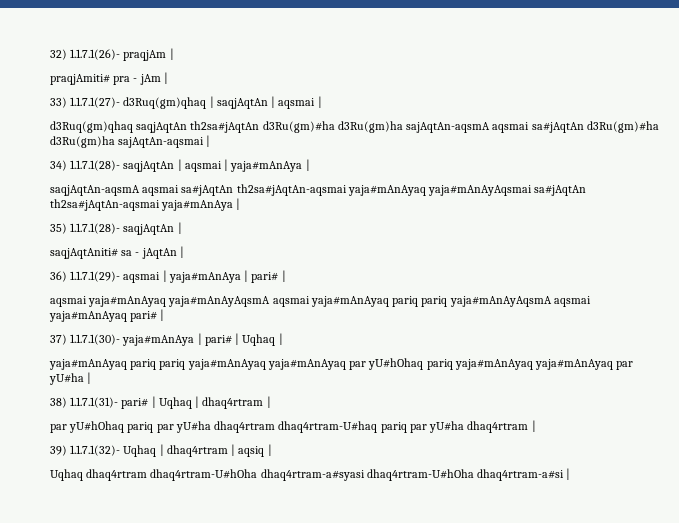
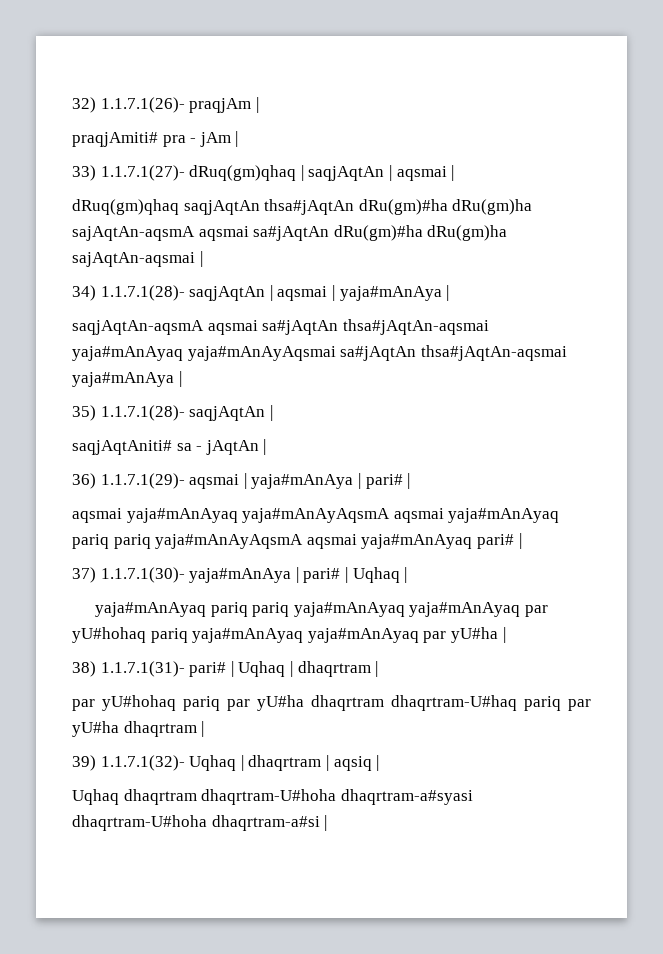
[123,97,207,109] d3Ruq(gm)qhaq -> [189,165,297,181] dRuq(gm)qhaq
[50,121,403,133] d3Ruq(gm)qhaq saqjAqtAn th2sa#jAqtAn d3Ru(gm)#ha d3Ru(gm)ha -> [72,199,533,215] dRuq(gm)qhaq saqjAqtAn thsa#jAqtAn dRu(gm)#ha dRu(gm)ha
[586,121,659,133] [50,136,115,148] d3Ru(gm)#ha d3Ru(gm)ha -> [333,225,508,241] dRu(gm)#ha dRu(gm)ha
[236,184,347,196] th2sa#jAqtAn-aqsmai -> [342,319,489,335] thsa#jAqtAn-aqsmai
[50,199,160,211] th2sa#jAqtAn-aqsmai -> [420,345,567,361] thsa#jAqtAn-aqsmai
[368,358,424,370] yU#hOhaq -> [72,627,146,643] yU#hohaq
[202,397,264,409] dhaq4rtram -> [297,661,371,677] dhaqrtram
[69,421,529,433] yU#hOhaq pariq par yU#ha dhaq4rtram dhaq4rtram-U#haq pariq par yU#ha dhaq4rtram -> [102,695,591,711] [72,721,197,737] yU#hohaq pariq par yU#ha dhaqrtram dhaqrtram-U#haq pariq par yU#ha dhaqrtram
[166,445,228,457] dhaq4rtram -> [248,755,322,771] dhaqrtram
[86,469,565,481] dhaq4rtram dhaq4rtram-U#hOha dhaq4rtram-a#syasi dhaq4rtram-U#hOha dhaq4rtram-a#si -> [123,789,473,805] [72,815,320,831] dhaqrtram dhaqrtram-U#hoha dhaqrtram-a#syasi dhaqrtram-U#hoha dhaqrtram-a#si

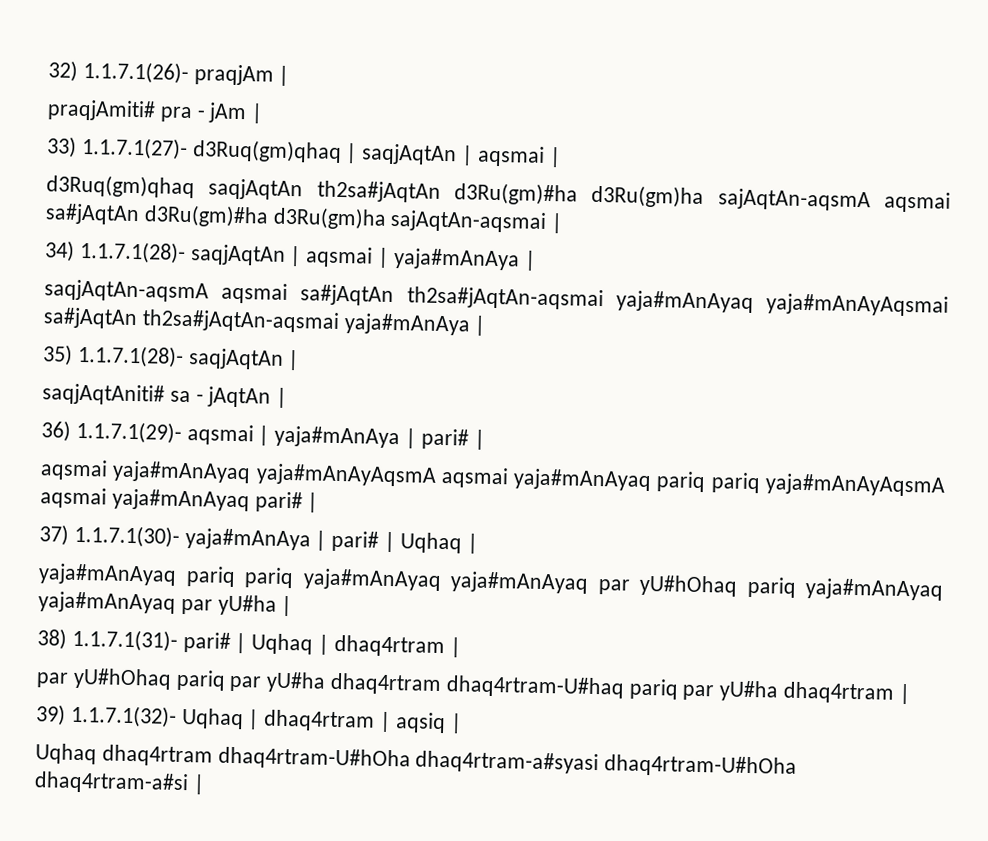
[189,165,297,181] dRuq(gm)qhaq -> [191,139,342,163] d3Ruq(gm)qhaq
[72,199,533,215] dRuq(gm)qhaq saqjAqtAn thsa#jAqtAn dRu(gm)#ha dRu(gm)ha -> [46,174,705,209] d3Ruq(gm)qhaq saqjAqtAn th2sa#jAqtAn d3Ru(gm)#ha d3Ru(gm)ha
[333,225,508,241] dRu(gm)#ha dRu(gm)ha -> [143,204,387,230] d3Ru(gm)#ha d3Ru(gm)ha
[342,319,489,335] thsa#jAqtAn-aqsmai -> [406,286,604,311] th2sa#jAqtAn-aqsmai
[420,345,567,361] thsa#jAqtAn-aqsmai -> [141,309,340,333] th2sa#jAqtAn-aqsmai
[72,627,146,643] yU#hohaq -> [639,574,738,597] yU#hOhaq
[297,661,371,677] dhaqrtram -> [333,634,445,658] dhaq4rtram
[102,695,591,711] [72,721,197,737] yU#hohaq pariq par yU#ha dhaqrtram dhaqrtram-U#haq pariq par yU#ha dhaqrtram -> [72,667,895,704] yU#hOhaq pariq par yU#ha dhaq4rtram dhaq4rtram-U#haq pariq par yU#ha dhaq4rtram
[248,755,322,771] dhaqrtram -> [263,709,376,732] dhaq4rtram
[123,789,473,805] [72,815,320,831] dhaqrtram dhaqrtram-U#hoha dhaqrtram-a#syasi dhaqrtram-U#hoha dhaqrtram-a#si -> [101,744,798,778] [34,771,189,795] dhaq4rtram dhaq4rtram-U#hOha dhaq4rtram-a#syasi dhaq4rtram-U#hOha dhaq4rtram-a#si

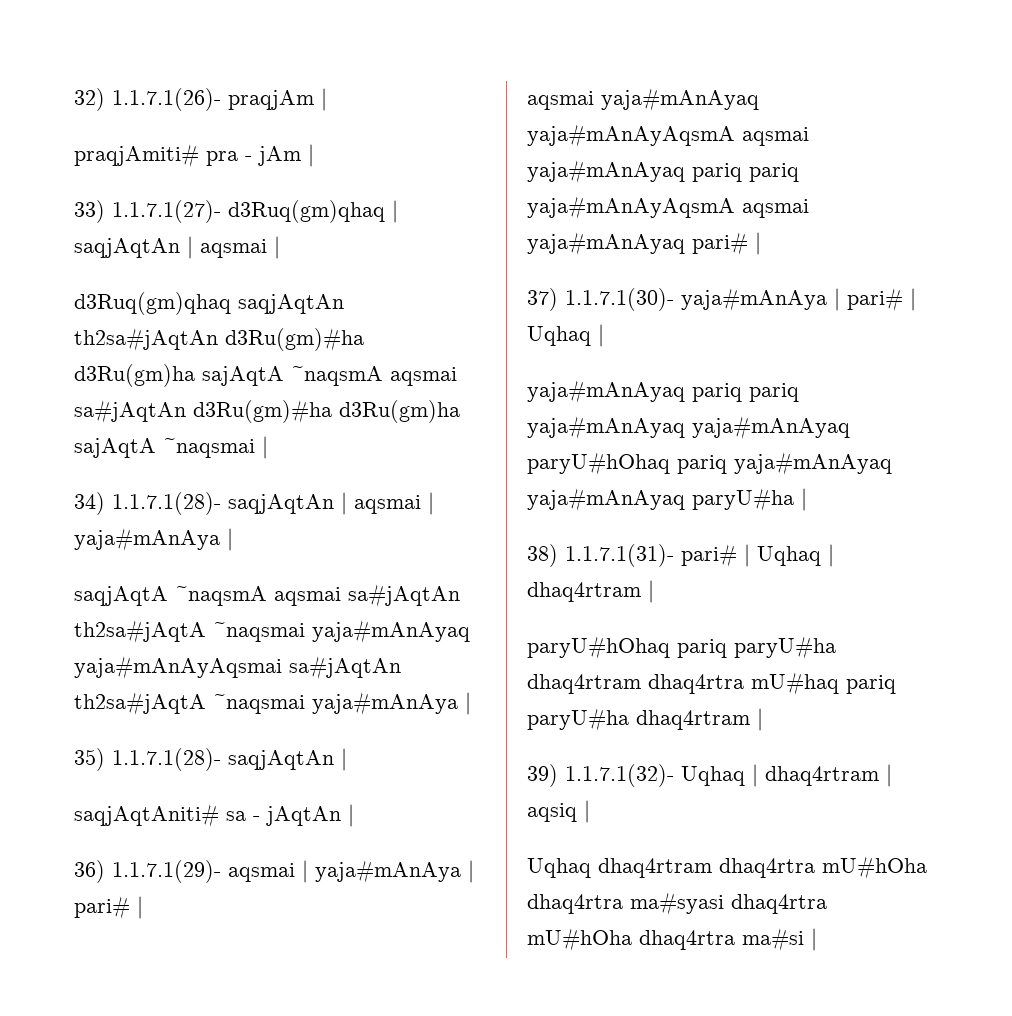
[717,188,871,212] sajAqtAn-aqsmA -> [202,366,383,386] sajAqtA ~naqsmA
[390,209,548,233] sajAqtAn-aqsmai -> [74,438,255,458] sajAqtA ~naqsmai
[44,279,604,311] saqjAqtAn-aqsmA aqsmai sa#jAqtAn th2sa#jAqtAn-aqsmai -> [74,584,460,607] [74,620,305,643] saqjAqtA ~naqsmA aqsmai sa#jAqtAn th2sa#jAqtA ~naqsmai
[141,309,340,333] th2sa#jAqtAn-aqsmai -> [74,692,305,715] th2sa#jAqtA ~naqsmai
[597,574,943,601] [38,591,277,616] par yU#hOhaq pariq yaja#mAnAyaq yaja#mAnAyaq par yU#ha -> [527,452,892,475] [527,488,794,511] paryU#hOhaq pariq yaja#mAnAyaq yaja#mAnAyaq paryU#ha
[36,667,779,702] par yU#hOhaq pariq par yU#ha dhaq4rtram dhaq4rtram-U#haq pariq par yU#ha -> [527,636,836,659] [527,672,896,695] [527,708,629,731] paryU#hOhaq pariq paryU#ha dhaq4rtram dhaq4rtra mU#haq pariq paryU#ha
[217,746,798,778] [34,771,189,795] dhaq4rtram-U#hOha dhaq4rtram-a#syasi dhaq4rtram-U#hOha dhaq4rtram-a#si -> [719,856,927,879] [527,892,827,915] [527,928,804,951] dhaq4rtra mU#hOha dhaq4rtra ma#syasi dhaq4rtra mU#hOha dhaq4rtra ma#si

